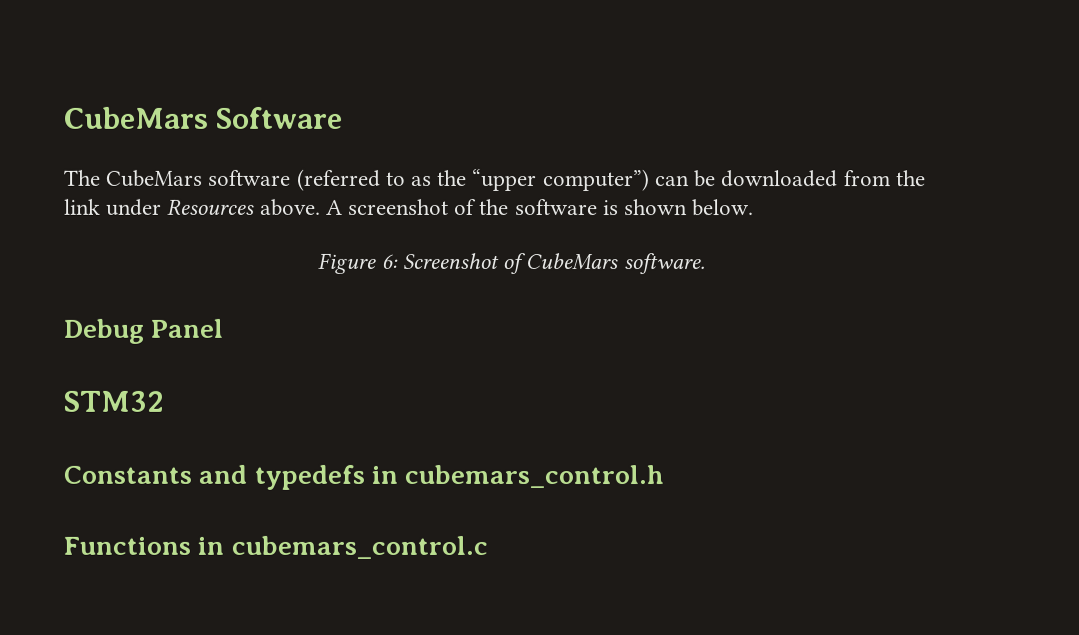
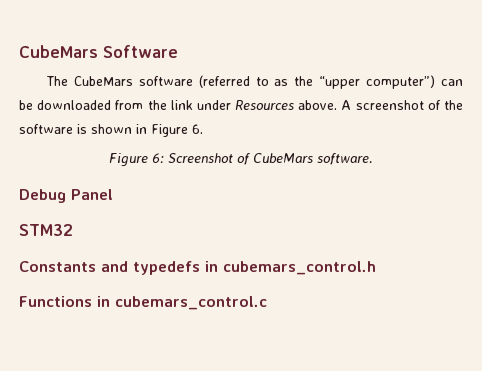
[692,199,755,217] below. -> [136,124,203,137] in Figure 6.

